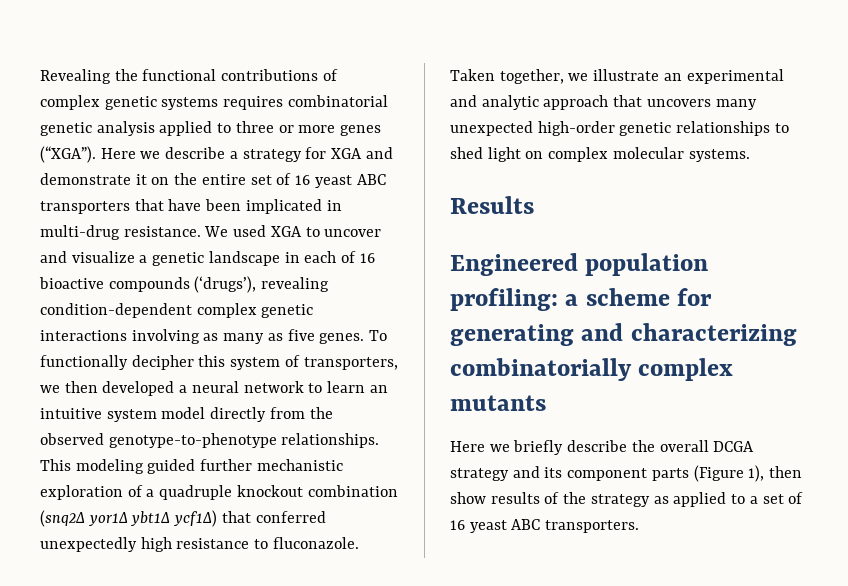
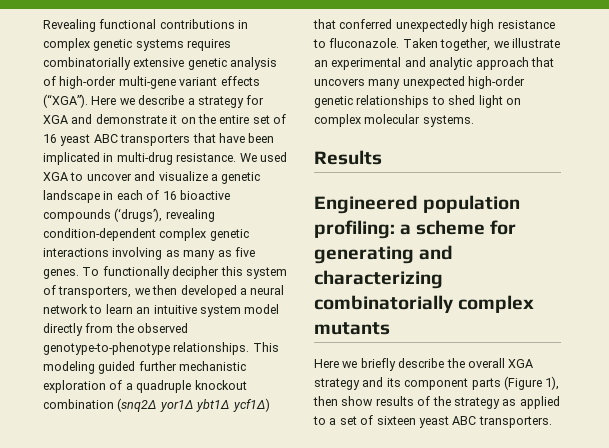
[114,69,138,81] the -> (96, 25) none
[322,69,338,81] of -> [238,20,249,29] in
[287,95,388,107] [40,121,382,136] combinatorial genetic analysis applied to three or more genes -> [43,57,278,70] [43,76,260,89] combinatorially extensive genetic analysis of high-order multi-gene variant effects
[713,441,755,452] DCGA -> [508,359,534,368] XGA
[450,520,465,530] 16 -> [376,416,416,425] sixteen

